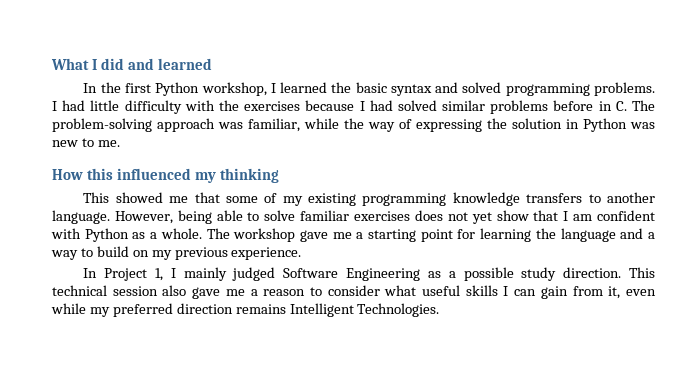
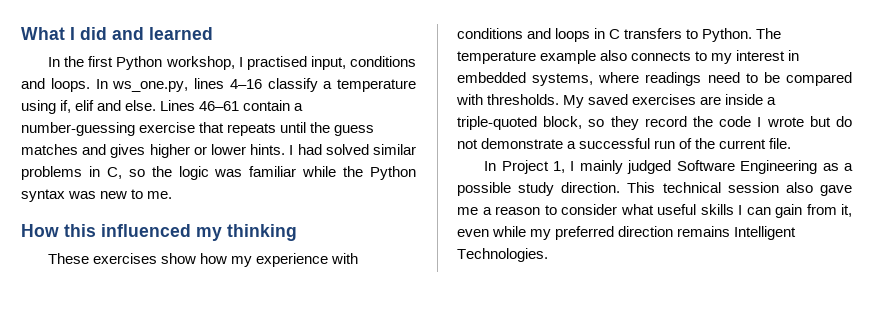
[280,82,655,96] [52,100,355,114] learned the basic syntax and solved programming problems. I had little difficulty with the exercises because -> [246,56,416,70] [21,78,416,92] [21,100,304,114] [21,122,375,136] [21,144,286,158] practised input, conditions and loops. In ws_one.py, lines 4–16 classify a temperature using if, elif and else. Lines 46–61 contain a number-guessing exercise that repeats until the guess matches and gives higher or lower hints.
[553,100,655,111] [52,118,627,132] before in C. The problem-solving approach was familiar, while the way of expressing the solution in Python -> [88,166,416,180] [21,189,65,202] in C, so the logic was familiar while the Python syntax
[83,192,655,206] [52,210,656,224] [51,228,655,242] [51,246,302,260] This showed me that some of my existing programming knowledge transfers to another language. However, being able to solve familiar exercises does not yet show that I am confident with Python as a whole. The workshop gave me a starting point for learning the language and a way to build on my previous experience. -> [48,253,359,267] [457,28,782,42] [457,50,800,64] [457,72,852,86] [456,94,777,108] [457,116,852,130] [457,138,792,149] These exercises show how my experience with conditions and loops in C transfers to Python. The temperature example also connects to my interest in embedded systems, where readings need to be compared with thresholds. My saved exercises are inside a triple-quoted block, so they record the code I wrote but do not demonstrate a successful run of the current file.

